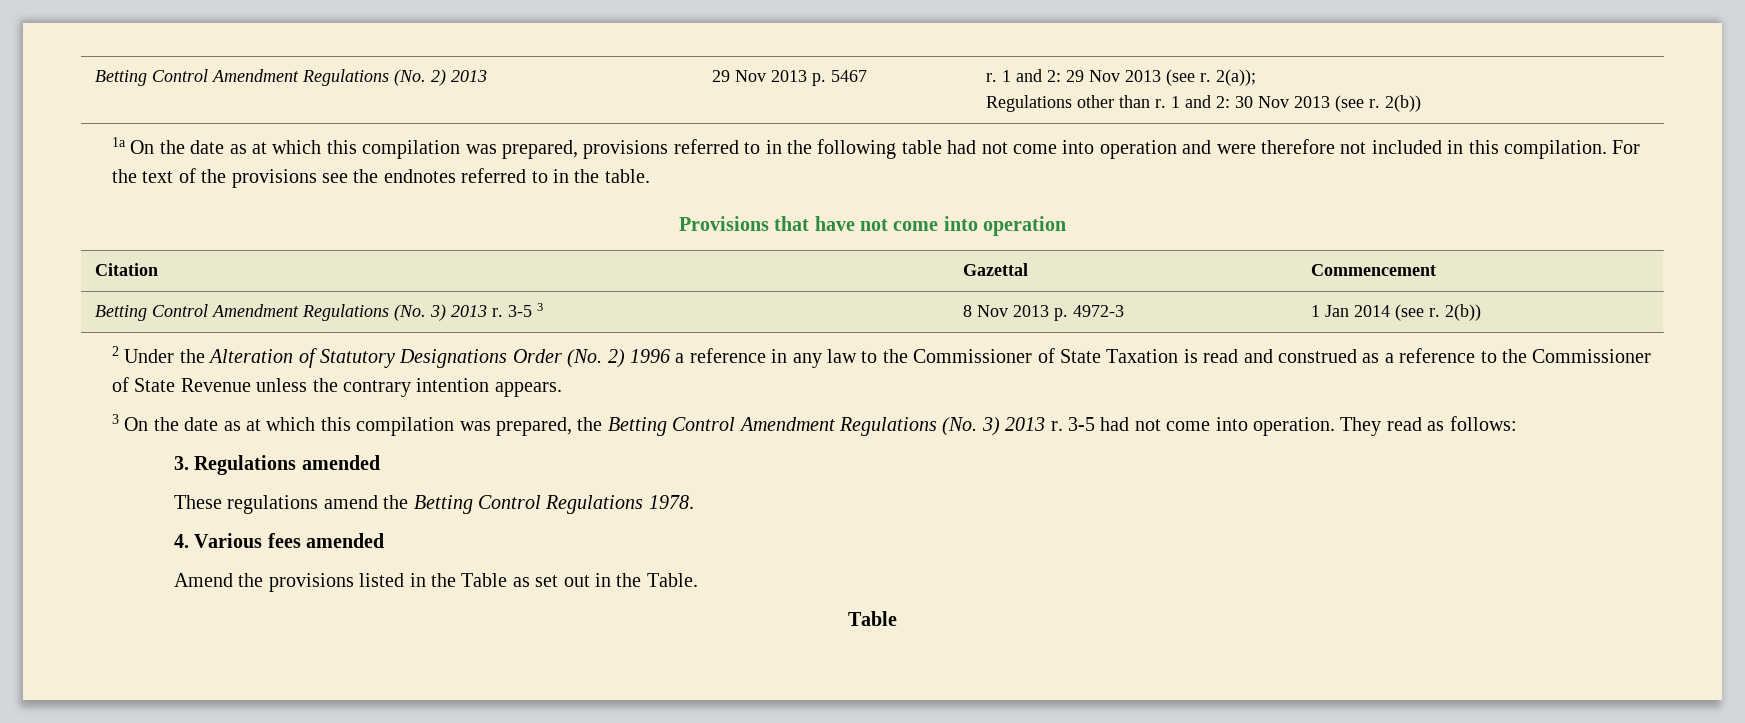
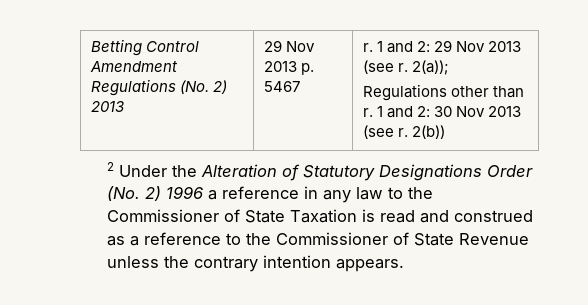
[111,137,1641,159] [111,168,650,188] [678,216,1067,236] [95,263,159,276] [963,263,1029,276] [1311,264,1437,276] [95,303,544,321] [963,305,1125,321] [1311,304,1482,321] // 1a On the date as at which this compilation was prepared, provisions referred to in the following table had not come into operation and were therefore not included in this compilation. For the text of the provisions see the endnotes referred to in the table. // Provisions that have not come into operation // Citation | Gazettal | Commencement // Betting Control Amendment Regulations (No. 3) 2013 r. 3-5 3 | 8 Nov 2013 p. 4972-3 | 1 Jan 2014 (see r. 2(b)) -> (446, 132) none
[111,414,1517,436] [173,455,380,475] [173,495,694,514] [173,533,385,548] [173,573,698,592] [848,611,897,626] // 3 On the date as at which this compilation was prepared, the Betting Control Amendment Regulations (No. 3) 2013 r. 3-5 had not come into operation. They read as follows: // 3. Regulations amended // These regulations amend the Betting Control Regulations 1978. // 4. Various fees amended // Amend the provisions listed in the Table as set out in the Table. // Table -> (405, 265) none

